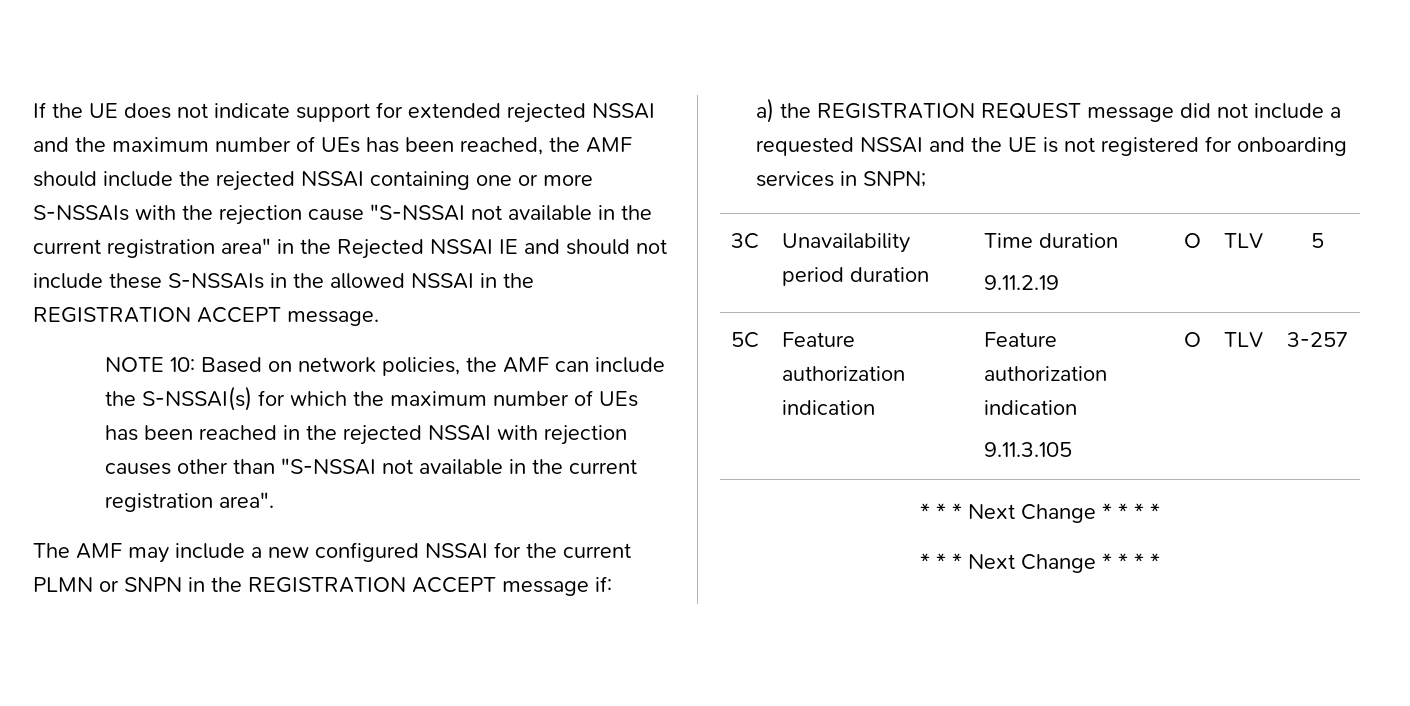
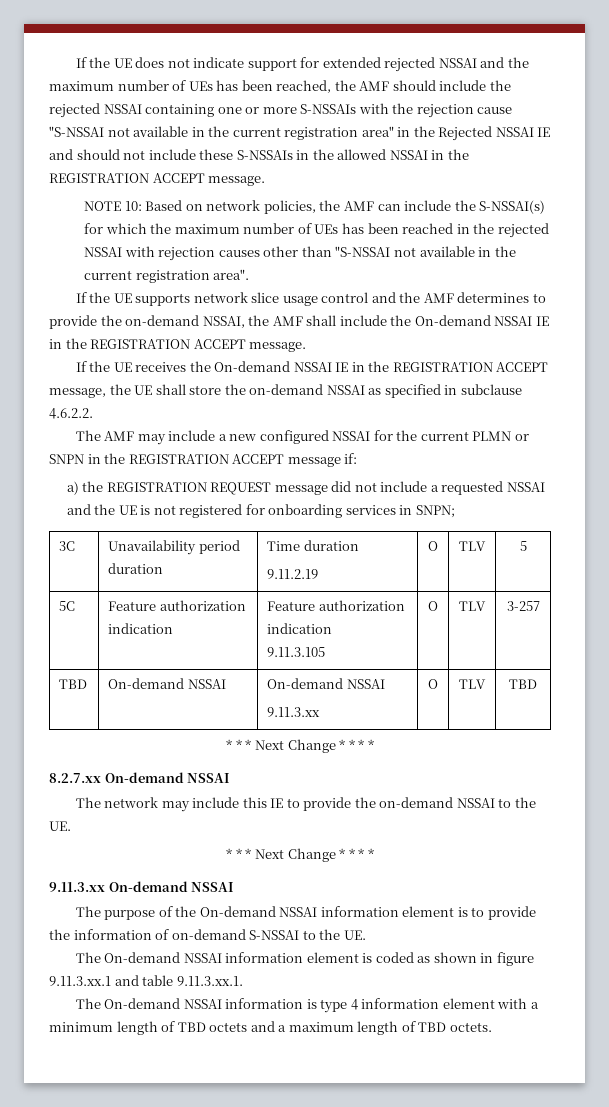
(274, 500) none -> [75,292,546,306] [49,315,549,329] [49,338,307,352] [75,361,549,372] [49,384,522,398] [49,408,93,419] // If the UE supports network slice usage control and the AMF determines to provide the on-demand NSSAI, the AMF shall include the On-demand NSSAI IE in the REGISTRATION ACCEPT message. // If the UE receives the On-demand NSSAI IE in the REGISTRATION ACCEPT message, the UE shall store the on-demand NSSAI as specified in subclause 4.6.2.2.
[920,503,1160,523] [920,553,1160,573] // * * * Next Change * * * * // * * * Next Change * * * * -> [59,679,88,689] [108,678,226,689] [267,678,385,689] [267,707,321,717] [428,679,438,689] [459,679,486,689] [509,679,537,689] [226,739,374,753] [49,772,231,783] [75,797,536,812] [49,821,71,831] [226,848,374,862] [49,881,235,892] [75,906,536,920] [49,929,366,940] [75,952,534,966] [49,975,243,986] [75,998,539,1013] [49,1021,492,1035] // TBD | On-demand NSSAI | On-demand NSSAI // 9.11.3.xx | O | TLV | TBD // * * * Next Change * * * * // 8.2.7.xx On-demand NSSAI // The network may include this IE to provide the on-demand NSSAI to the UE. // * * * Next Change * * * * // 9.11.3.xx On-demand NSSAI // The purpose of the On-demand NSSAI information element is to provide the information of on-demand S-NSSAI to the UE. // The On-demand NSSAI information element is coded as shown in figure 9.11.3.xx.1 and table 9.11.3.xx.1. // The On-demand NSSAI information is type 4 information element with a minimum length of TBD octets and a maximum length of TBD octets.

